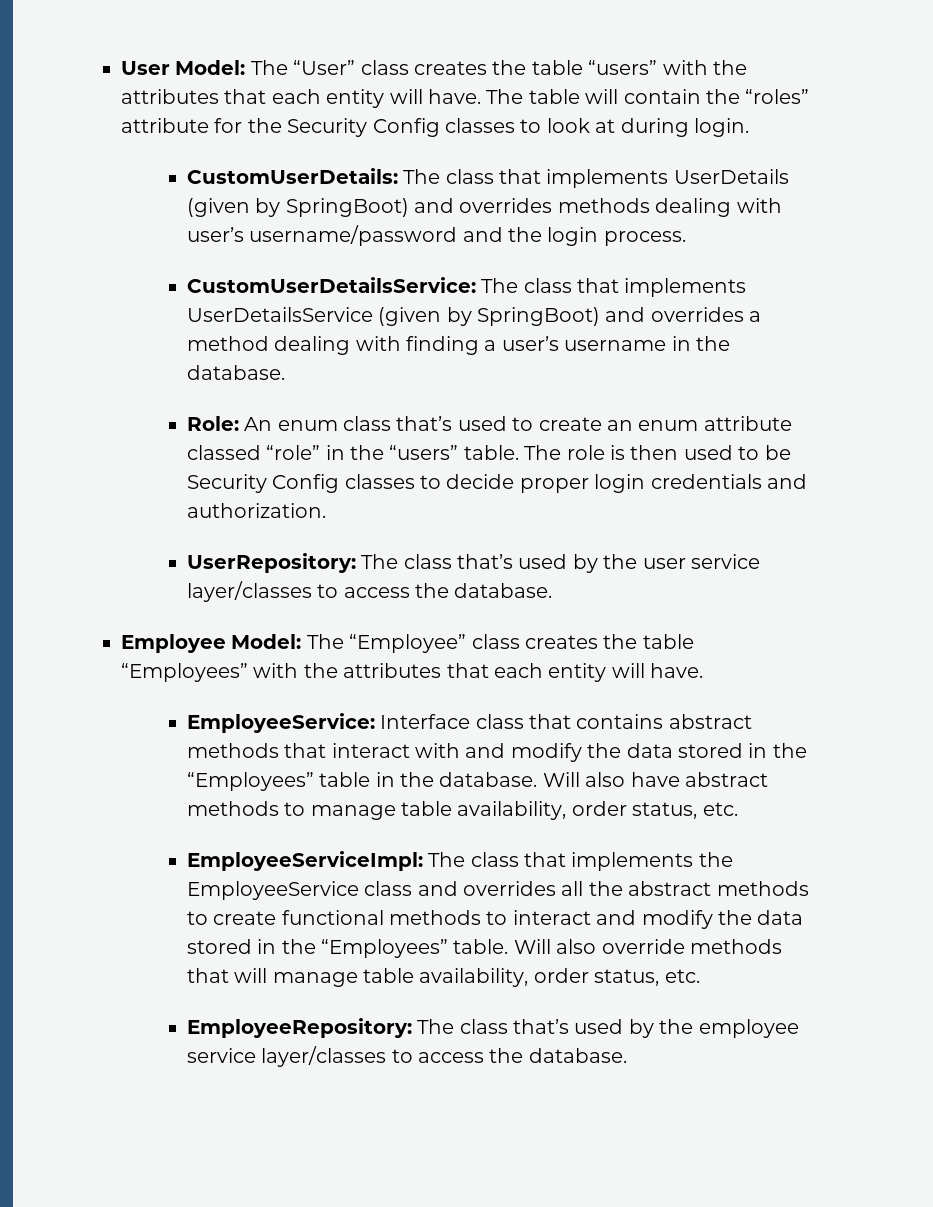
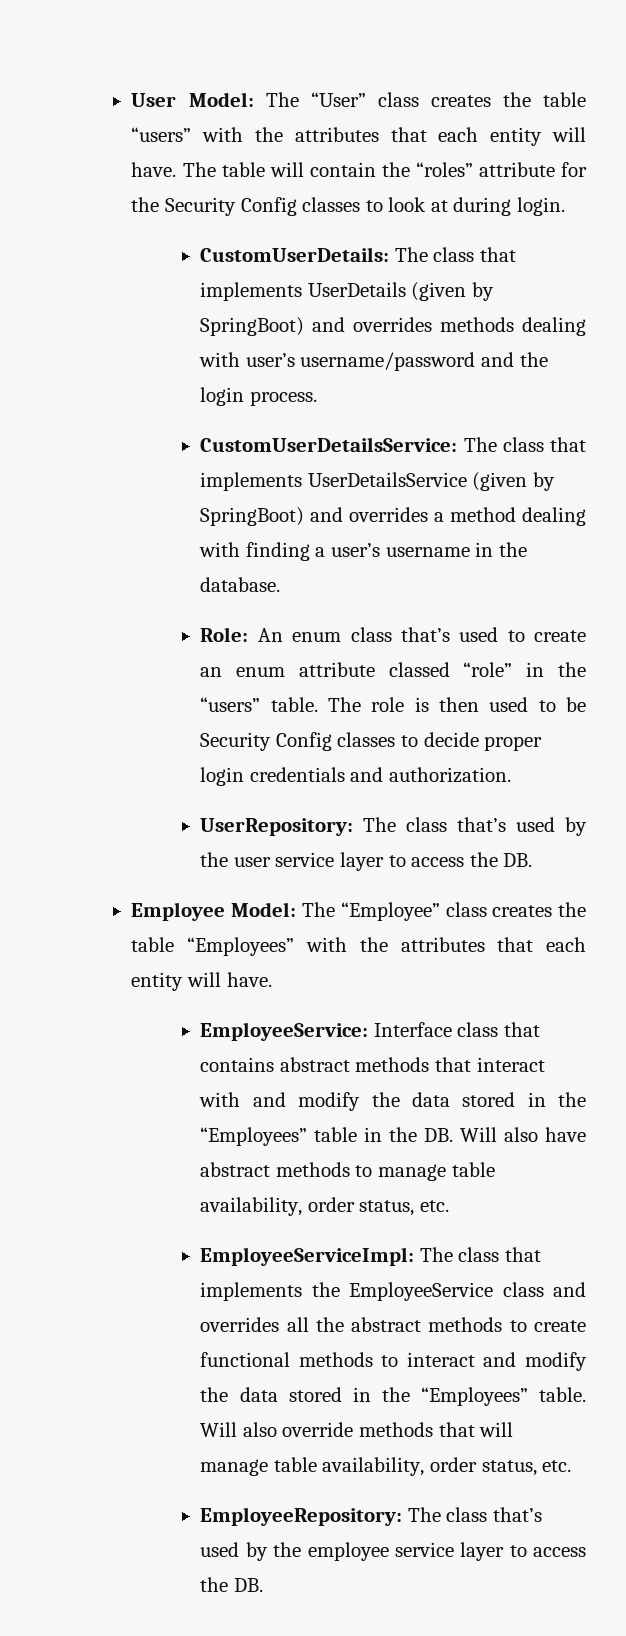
[186,581,553,602] layer/classes to access the database. -> [340,852,533,871] layer to access the DB.
[439,772,538,787] database. -> [424,1128,454,1142] DB.
[261,1046,627,1067] layer/classes to access the database. -> [460,1542,586,1561] [200,1577,263,1592] layer to access the DB.

